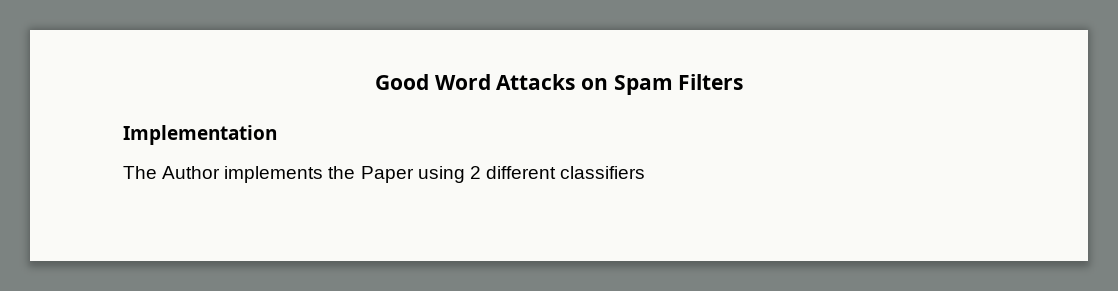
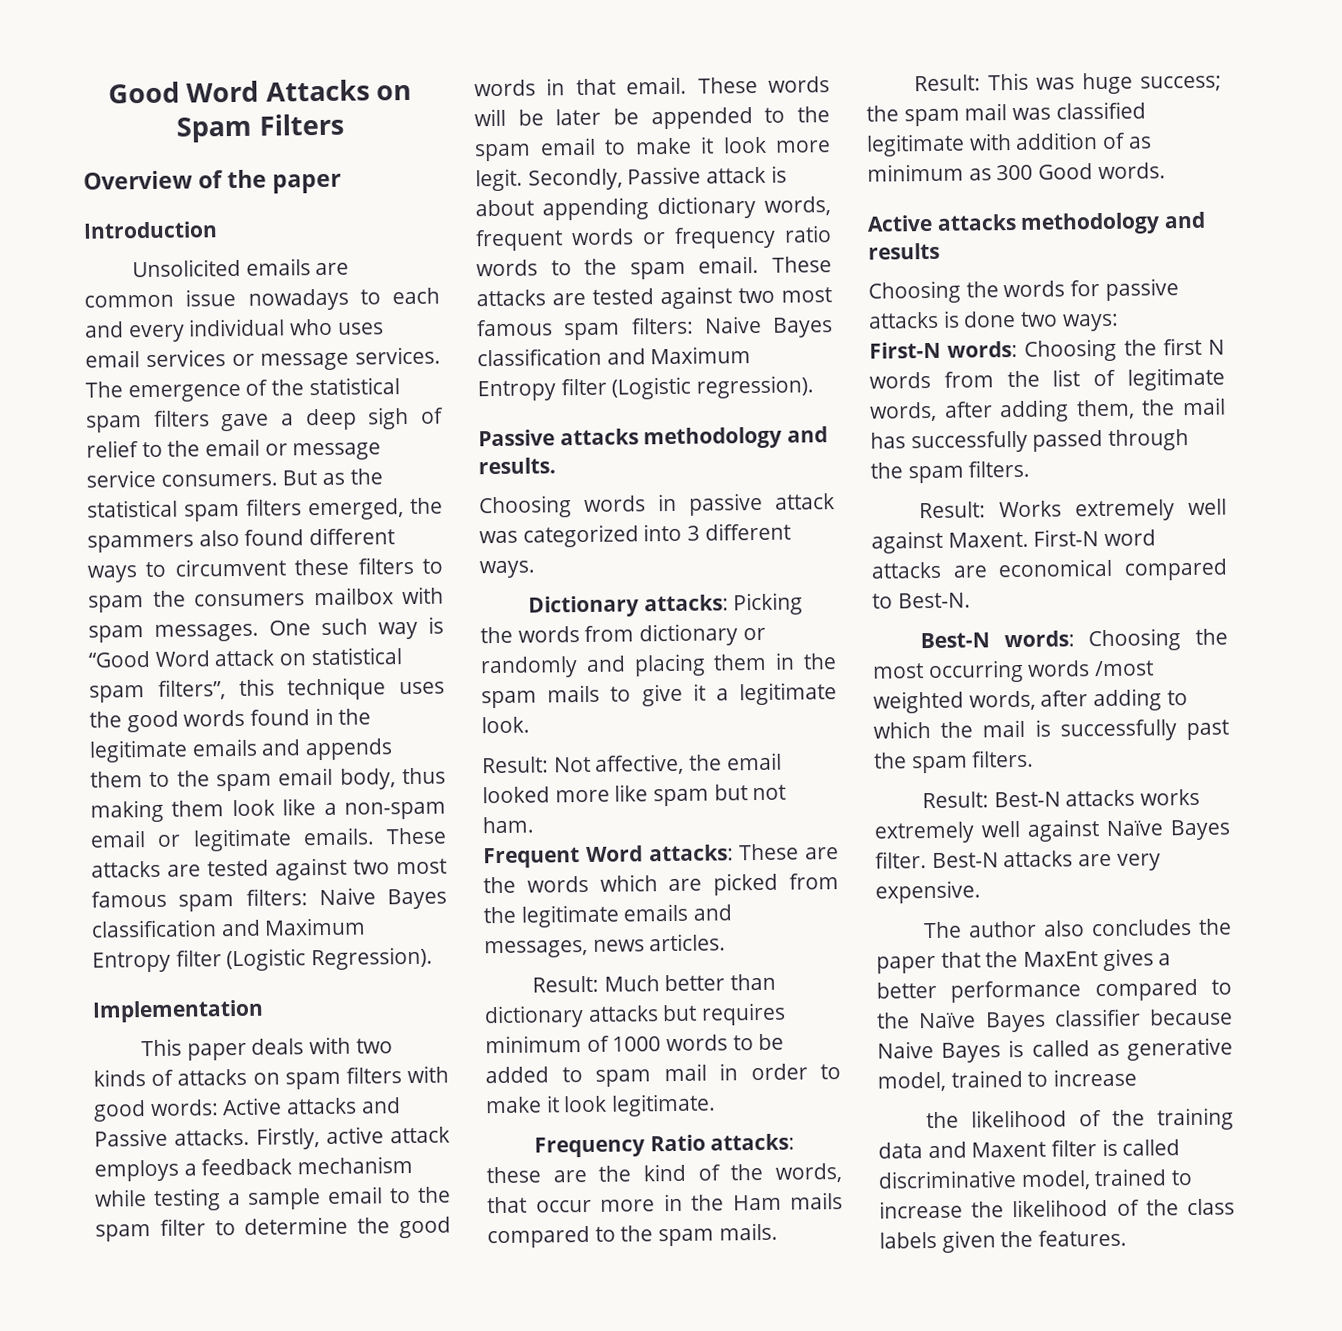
[123,125,277,145] [123,166,646,183] Implementation // The Author implements the Paper using 2 different classifiers -> [83,169,342,194] [83,221,218,239] [131,258,350,278] [84,287,440,311] [85,318,384,343] [85,346,441,371] [85,377,400,403] [86,407,444,433] [86,438,382,461] [86,468,383,488] [87,497,443,522] [87,527,396,553] [87,556,443,583] [88,586,444,613] [88,616,444,643] [88,647,402,668] [89,677,445,703] [89,707,372,733] [89,738,394,763] [90,767,446,792] [90,798,446,823] [90,827,447,852] [91,857,447,881] [91,887,447,912] [91,917,367,938] [92,946,434,973] [92,999,264,1023] [140,1036,393,1061] [93,1065,449,1090] [93,1097,401,1122] [94,1126,450,1150] [94,1155,414,1182] [94,1186,451,1211] [95,1216,451,1242] [474,76,830,97] [474,106,830,130] [474,136,831,162] [475,165,787,192] [475,195,831,221] [475,225,832,252] [476,255,832,280] [476,286,832,310] [477,315,833,341] [477,346,752,367] [477,375,815,402] [478,426,829,450] [478,457,556,475] [479,492,835,519] [479,522,791,548] [479,560,535,579] [527,592,804,618] [480,623,766,647] [480,652,837,679] [481,682,837,709] [481,716,530,734] [482,752,782,775] [482,784,787,807] [482,816,534,834] [483,843,839,869] [483,872,839,896] [483,903,733,928] [484,933,727,959] [531,973,776,993] [484,1002,787,1029] [485,1033,785,1054] [485,1063,841,1087] [485,1093,717,1117] [533,1133,796,1158] [486,1163,842,1184] [487,1192,843,1214] [487,1222,778,1249] [913,72,1222,95] [866,101,1146,127] [866,132,1152,157] [867,162,1166,182] [867,211,1206,235] [868,242,940,260] [868,278,1179,304] [868,310,1119,332] [869,337,1225,362] [869,367,1225,391] [869,397,1226,423] [870,429,1190,454] [870,459,1031,484] [918,498,1227,522] [871,529,1157,554] [871,558,1228,581] [872,592,971,609] [919,628,1228,652] [872,659,1155,684] [873,688,1188,714] [873,719,1229,742] [874,749,1035,774] [921,788,1200,809] [874,819,1231,844] [875,850,1161,871] [875,880,981,904] [922,918,1232,939] [876,948,1172,974] [876,978,1232,1003] [877,1008,1233,1033] [877,1037,1233,1063] [877,1068,1138,1092] [925,1107,1234,1131] [878,1138,1181,1159] [878,1168,1194,1191] [879,1198,1235,1219] [879,1229,1128,1253] Overview of the paper // Introduction // Unsolicited emails are common issue nowadays to each and every individual who uses email services or message services. The emergence of the statistical spam filters gave a deep sigh of relief to the email or message service consumers. But as the statistical spam filters emerged, the spammers also found different ways to circumvent these filters to spam the consumers mailbox with spam messages. One such way is “Good Word attack on statistical spam filters”, this technique uses the good words found in the legitimate emails and appends them to the spam email body, thus making them look like a non-spam email or legitimate emails. These attacks are tested against two most famous spam filters: Naive Bayes classification and Maximum Entropy filter (Logistic Regression). // Implementation // This paper deals with two kinds of attacks on spam filters with good words: Active attacks and Passive attacks. Firstly, active attack employs a feedback mechanism while testing a sample email to the spam filter to determine the good words in that email. These words will be later be appended to the spam email to make it look more legit. Secondly, Passive attack is about appending dictionary words, frequent words or frequency ratio words to the spam email. These attacks are tested against two most famous spam filters: Naive Bayes classification and Maximum Entropy filter (Logistic regression). // Passive attacks methodology and results. // Choosing words in passive attack was categorized into 3 different ways. // Dictionary attacks: Picking the words from dictionary or randomly and placing them in the spam mails to give it a legitimate look. // Result: Not affective, the email looked more like spam but not ham. // Frequent Word attacks: These are the words which are picked from the legitimate emails and messages, news articles. // Result: Much better than dictionary attacks but requires minimum of 1000 words to be added to spam mail in order to make it look legitimate. // Frequency Ratio attacks: these are the kind of the words, that occur more in the Ham mails compared to the spam mails. // Result: This was huge success; the spam mail was classified legitimate with addition of as minimum as 300 Good words. // Active attacks methodology and results // Choosing the words for passive attacks is done two ways: // First-N words: Choosing the first N words from the list of legitimate words, after adding them, the mail has successfully passed through the spam filters. // Result: Works extremely well against Maxent. First-N word attacks are economical compared to Best-N. // Best-N words: Choosing the most occurring words /most weighted words, after adding to which the mail is successfully past the spam filters. // Result: Best-N attacks works extremely well against Naïve Bayes filter. Best-N attacks are very expensive. // The author also concludes the paper that the MaxEnt gives a better performance compared to the Naïve Bayes classifier because Naive Bayes is called as generative model, trained to increase // the likelihood of the training data and Maxent filter is called discriminative model, trained to increase the likelihood of the class labels given the features.

